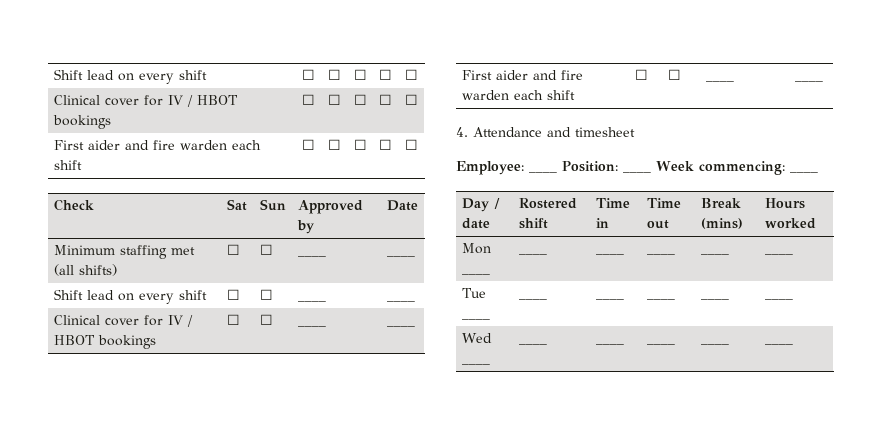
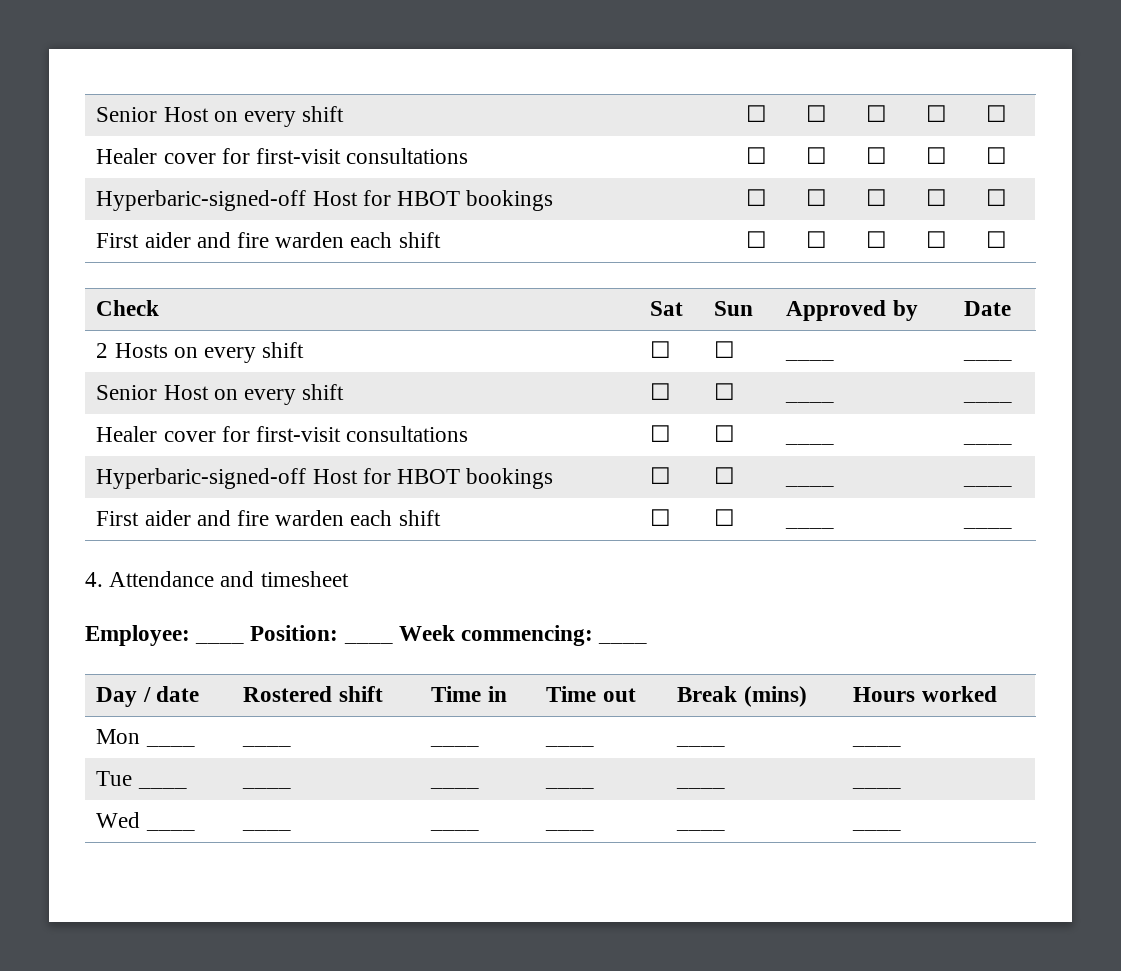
[53,69,114,80] Shift lead -> [96,107,209,122] Senior Host
[53,95,193,107] Clinical cover for IV / -> [96,148,469,164] [746,147,768,164] [806,147,828,164] [866,147,888,164] [926,147,948,164] [986,147,1008,164] [96,190,391,211] Healer cover for first-visit consultations | ☐ | ☐ | ☐ | ☐ | ☐ // Hyperbaric-signed-off Host for
[53,245,195,259] [53,264,117,276] [226,244,240,255] [259,244,273,255] [297,255,326,257] [386,255,415,257] [53,289,207,304] [226,289,240,300] [259,289,273,300] [297,300,326,302] [386,300,415,302] [53,315,193,327] Minimum staffing met (all shifts) | ☐ | ☐ | ____ | ____ // Shift lead on every shift | ☐ | ☐ | ____ | ____ // Clinical cover for IV / -> [96,342,305,363] [650,341,672,358] [714,341,736,358] [785,358,835,361] [963,358,1013,361] [96,384,345,405] [650,383,672,400] [714,383,736,400] [785,400,835,403] [963,400,1013,403] [96,426,469,442] [650,425,672,442] [714,425,736,442] [785,442,835,445] [963,442,1013,445] [96,468,391,489] 2 Hosts on every shift | ☐ | ☐ | ____ | ____ // Senior Host on every shift | ☐ | ☐ | ____ | ____ // Healer cover for first-visit consultations | ☐ | ☐ | ____ | ____ // Hyperbaric-signed-off Host for

